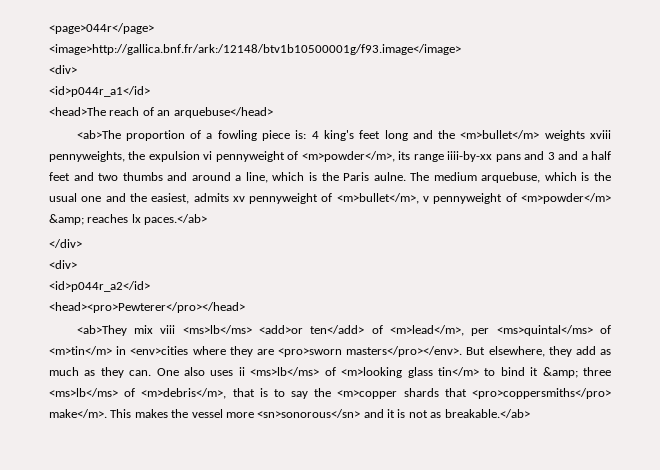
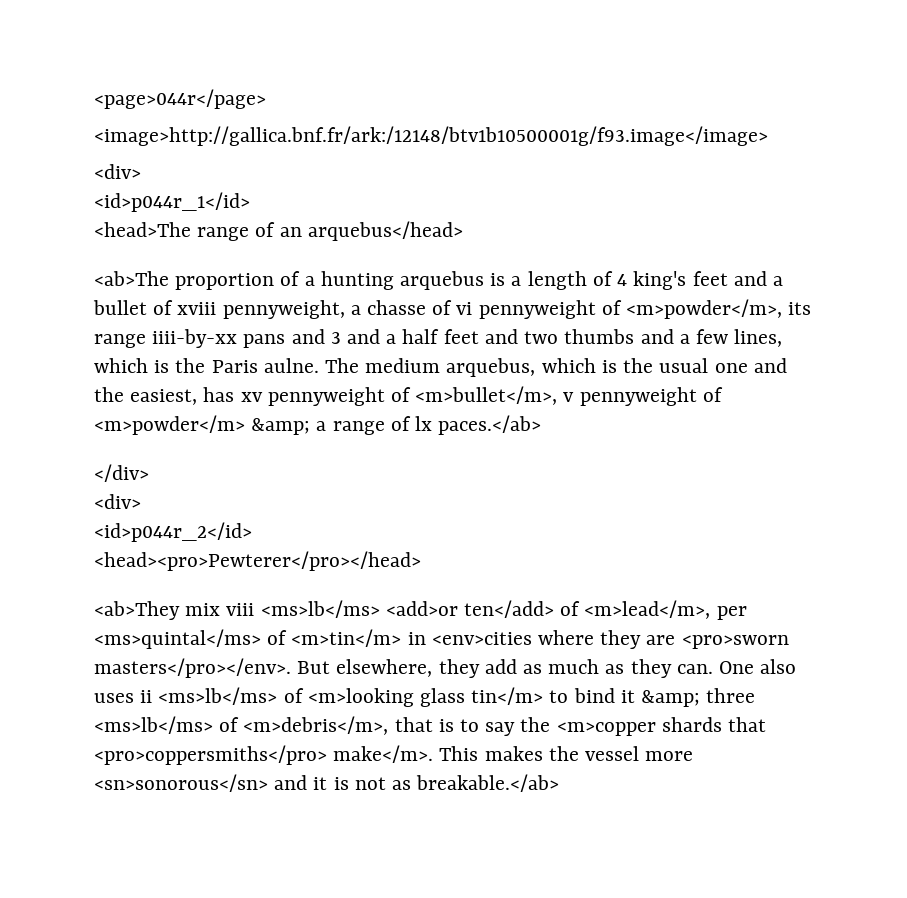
[49,86,150,97] <id>p044r_a1</id> -> [94,192,250,212] <id>p044r_1</id>
[109,107,140,116] reach -> [197,227,250,241] range
[173,107,273,118] arquebuse</head> -> [307,221,463,241] arquebus</head>
[217,130,612,141] [49,151,200,162] fowling piece is: 4 king's feet long and the <m>bullet</m> weights xviii pennyweights, the expulsion -> [320,271,783,290] [93,300,453,319] hunting arquebus is a length of 4 king's feet and a bullet of xviii pennyweight, a chasse of
[191,172,268,183] around a line, -> [679,329,783,347] a few lines,
[481,172,541,183] arquebuse, -> [446,358,536,377] arquebus,
[193,193,229,202] admits -> [203,387,235,402] has
[87,214,129,223] reaches -> [316,416,411,435] a range of
[49,281,150,292] <id>p044r_a2</id> -> [94,522,252,542] <id>p044r_2</id>

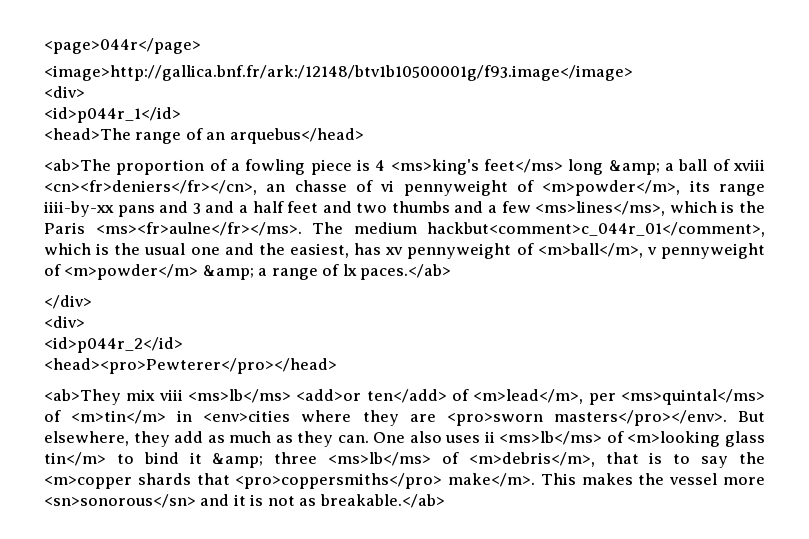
[320,271,783,290] [93,300,361,319] hunting arquebus is a length of 4 king's feet and a bullet of xviii pennyweight, a -> [245,159,766,175] [44,180,286,195] fowling piece is 4 <ms>king's feet</ms> long &amp; a ball of xviii <cn><fr>deniers</fr></cn>, an
[734,329,783,347] lines, -> [535,201,666,216] <ms>lines</ms>,
[263,358,319,373] aulne. -> [95,222,302,236] <ms><fr>aulne</fr></ms>.
[446,358,536,377] arquebus, -> [427,222,765,237] hackbut<comment>c_044r_01</comment>,
[415,386,558,405] <m>bullet</m>, -> [537,243,643,258] <m>ball</m>,

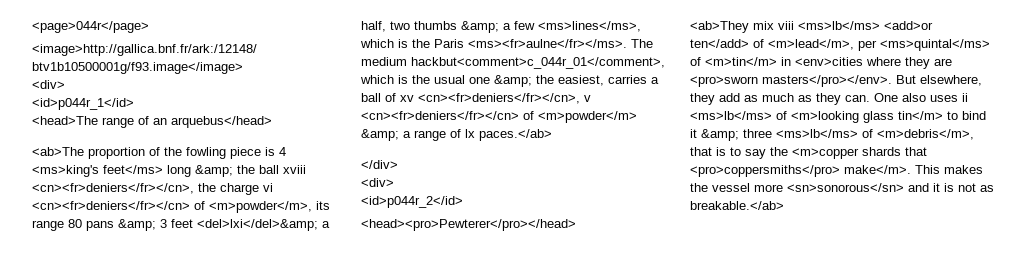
[231,163,241,171] a -> [164,147,182,156] the
[665,159,766,171] [44,180,765,196] [44,201,352,217] a ball of xviii <cn><fr>deniers</fr></cn>, an chasse of vi pennyweight of <m>powder</m>, its range iiii-by-xx pans and 3 and a half feet and -> [237,165,306,174] [32,183,273,195] [32,201,330,213] [32,219,330,231] [361,21,386,32] the ball xviii <cn><fr>deniers</fr></cn>, the charge vi <cn><fr>deniers</fr></cn> of <m>powder</m>, its range 80 pans &amp; 3 feet <del>lxi</del>&amp; a half,
[454,201,484,213] and -> [461,21,499,33] &amp;
[224,243,254,255] and -> [494,75,532,87] &amp;
[354,243,765,259] has xv pennyweight of <m>ball</m>, v pennyweight -> [608,75,659,84] [361,93,591,104] [361,111,519,120] carries a ball of xv <cn><fr>deniers</fr></cn>, v <cn><fr>deniers</fr></cn>

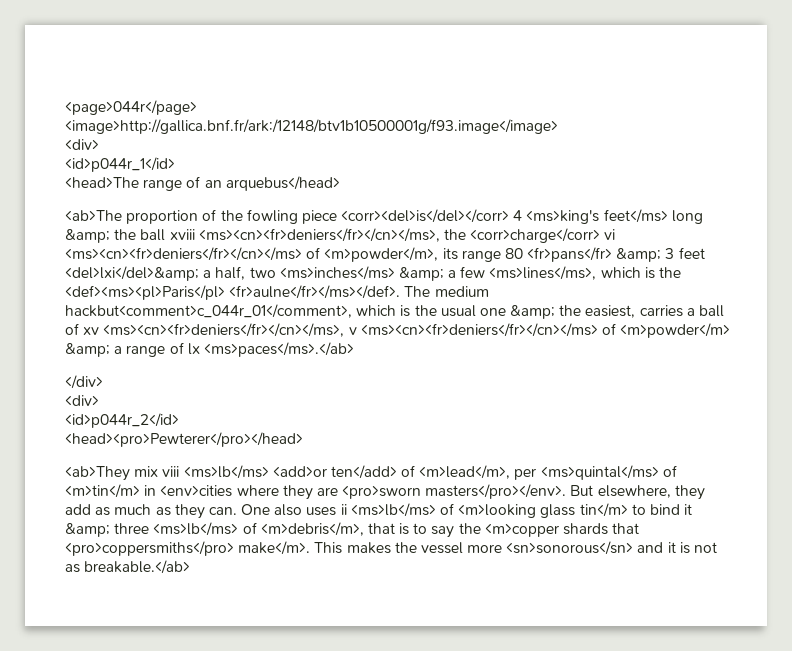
[265,147,275,156] is -> [341,209,510,223] <corr><del>is</del></corr>
[32,183,273,195] [32,201,190,210] <cn><fr>deniers</fr></cn>, the charge vi <cn><fr>deniers</fr></cn> -> [198,228,616,243] [65,247,302,261] <ms><cn><fr>deniers</fr></cn></ms>, the <corr>charge</corr> vi <ms><cn><fr>deniers</fr></cn></ms>
[86,221,114,231] pans -> [527,247,613,262] <fr>pans</fr>
[414,21,457,30] thumbs -> [279,266,395,280] <ms>inches</ms>
[434,39,627,48] Paris <ms><fr>aulne</fr></ms>. -> [65,285,401,300] <def><ms><pl>Paris</pl> <fr>aulne</fr></ms></def>.
[418,93,591,104] [361,111,519,120] <cn><fr>deniers</fr></cn>, v <cn><fr>deniers</fr></cn> -> [103,323,598,337] <ms><cn><fr>deniers</fr></cn></ms>, v <ms><cn><fr>deniers</fr></cn></ms>
[479,129,552,141] paces.</ab> -> [203,342,354,357] <ms>paces</ms>.</ab>

